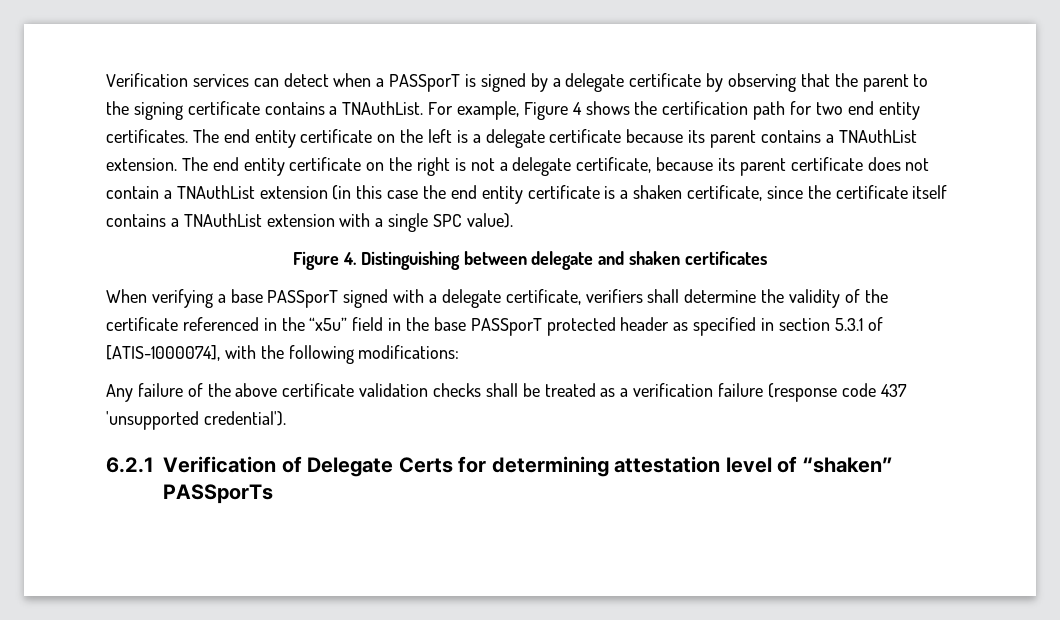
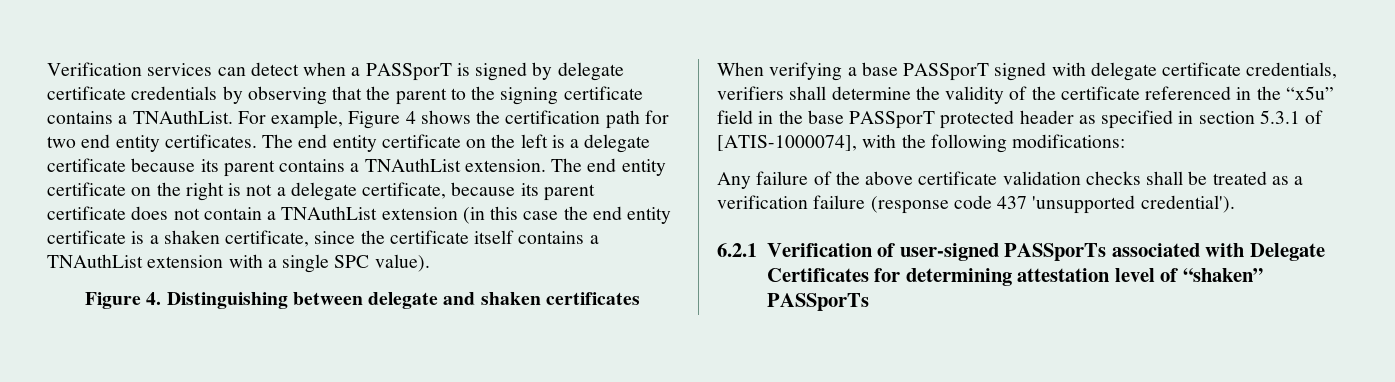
[552,73,702,92] a delegate certificate -> [557,62,624,81] [47,86,218,100] delegate certificate credentials
[429,289,581,308] a delegate certificate, -> [1090,62,1338,81] delegate certificate credentials,
[307,457,453,477] Delegate Certs -> [899,243,1325,261] [766,268,869,282] user-signed PASSporTs associated with Delegate Certificates

